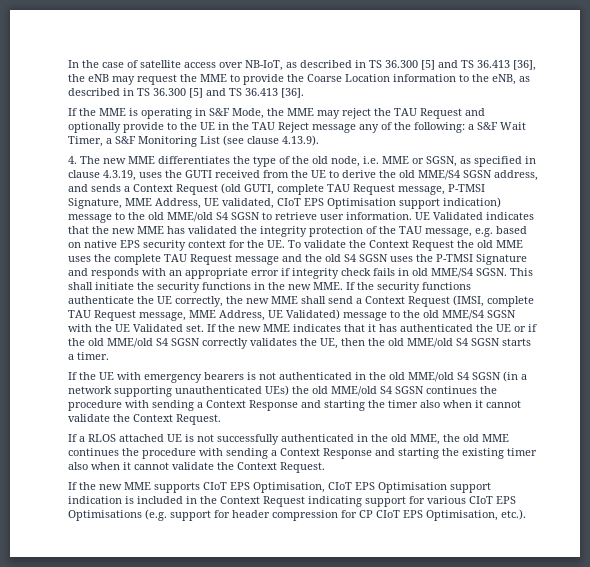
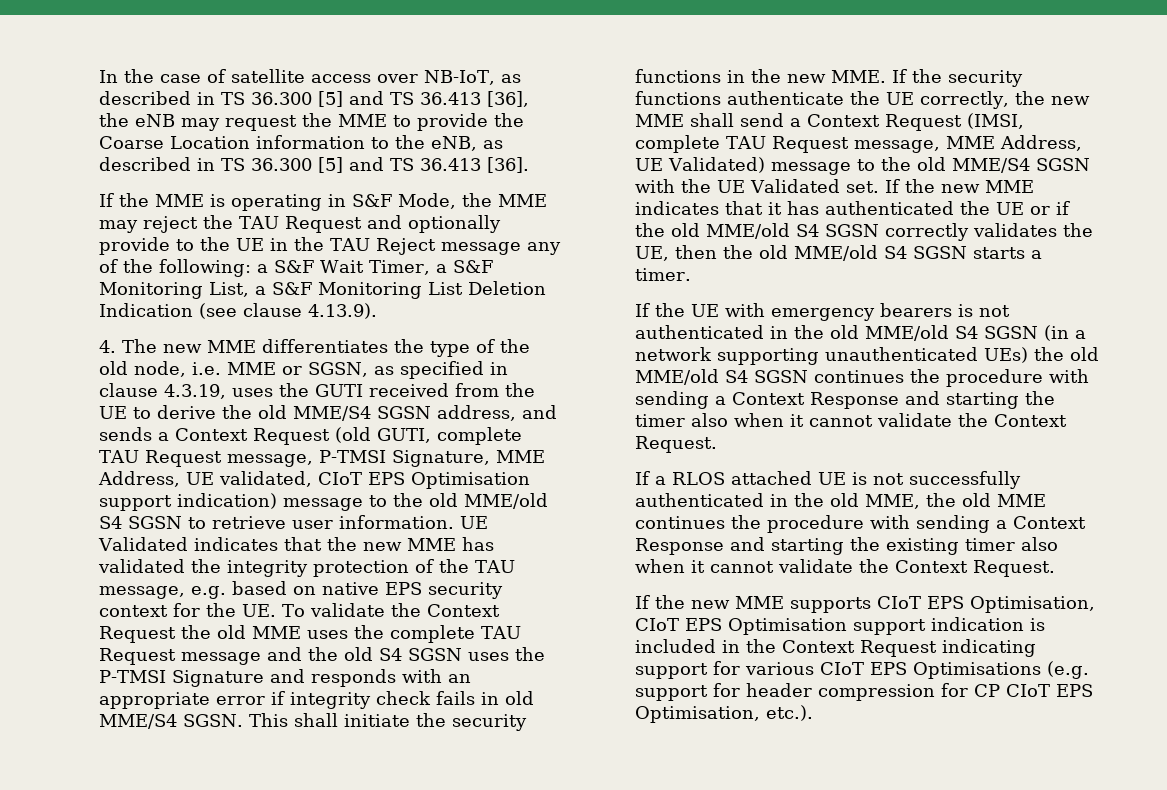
[200,136,221,144] List -> [208,281,546,299] [98,303,193,317] List, a S&F Monitoring List Deletion Indication

